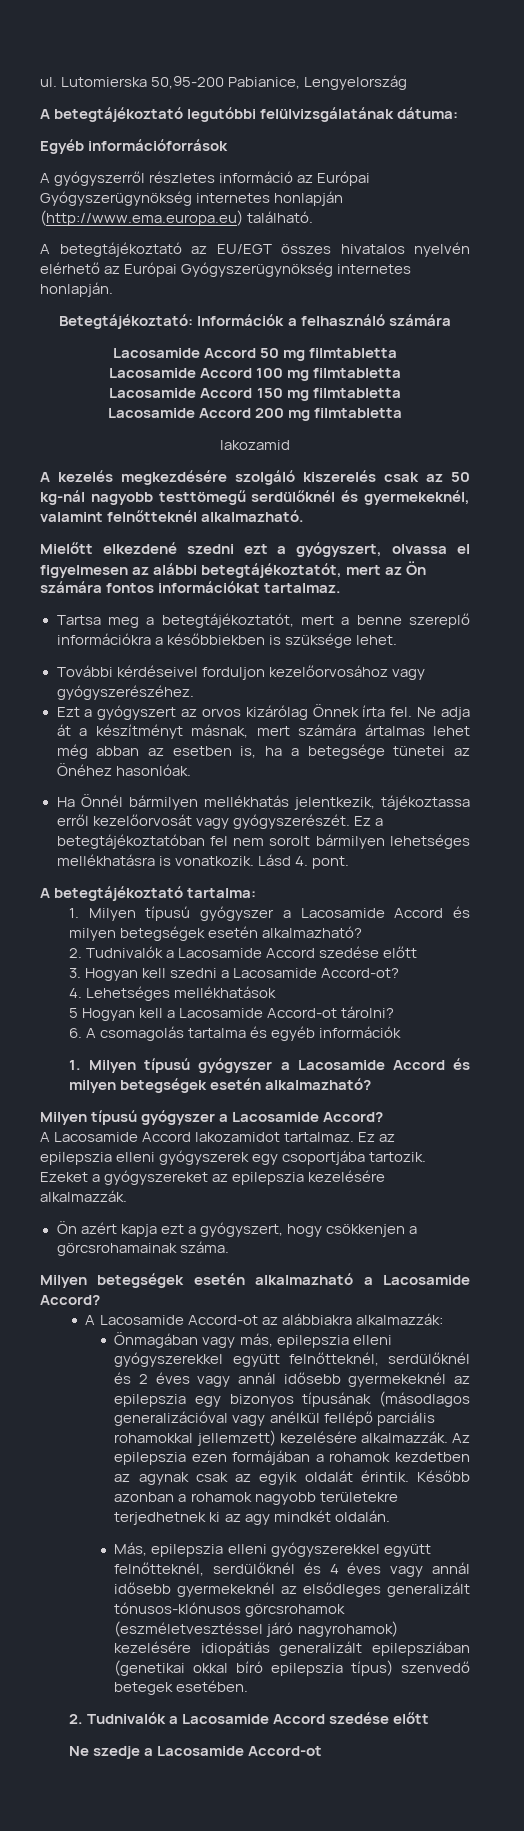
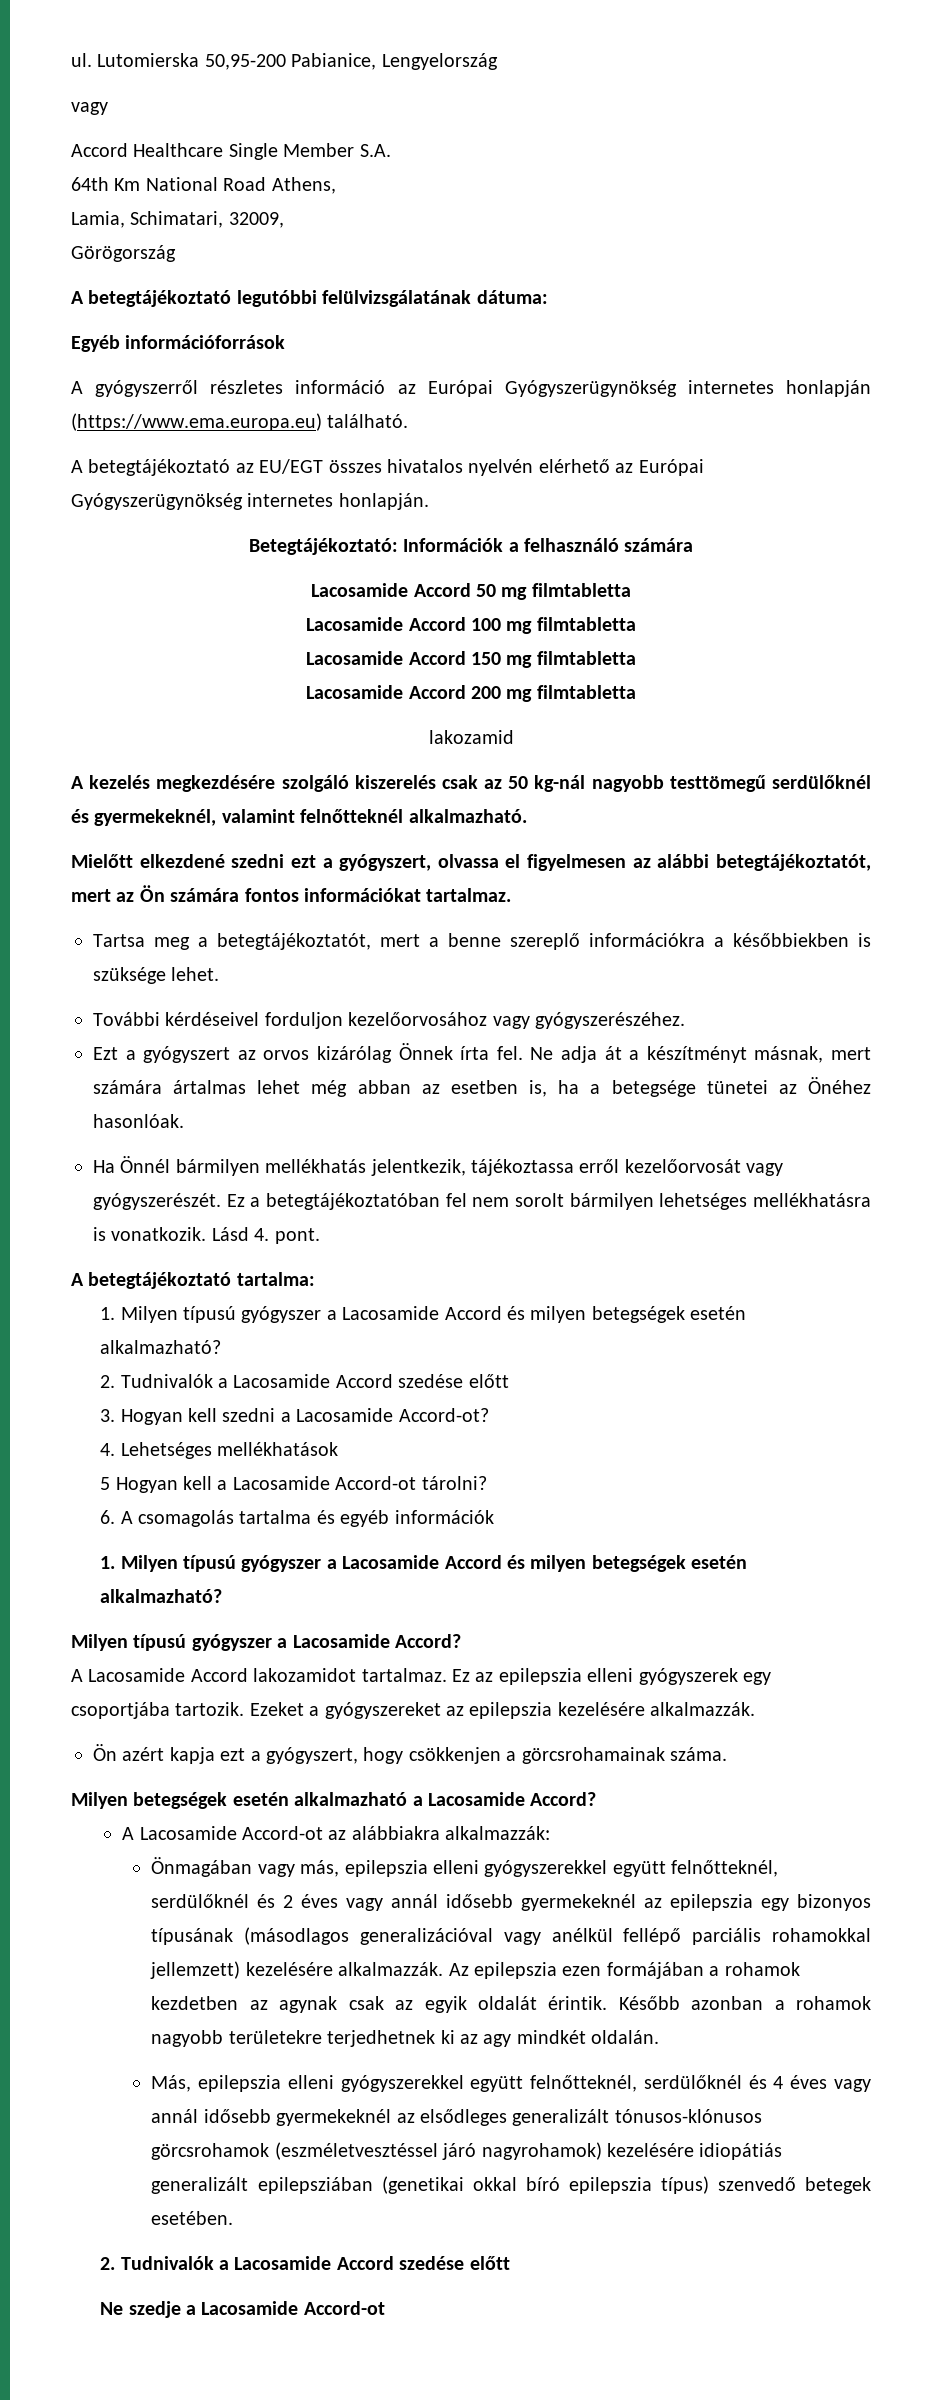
(408, 82) none -> [71,102,108,115] [71,143,391,160] [71,177,336,194] [71,211,284,228] [71,245,176,262] // vagy // Accord Healthcare Single Member S.A. // 64th Km National Road Athens, // Lamia, Schimatari, 32009, // Görögország
[40,210,243,226] (http://www.ema.europa.eu) -> [71,413,322,431] (https://www.ema.europa.eu)

